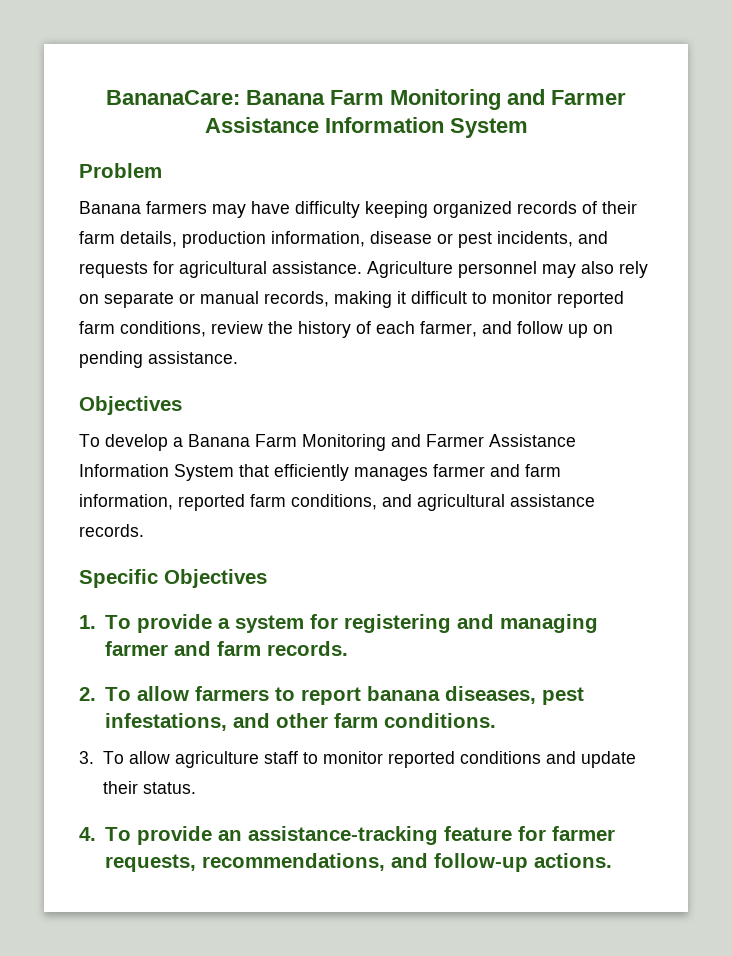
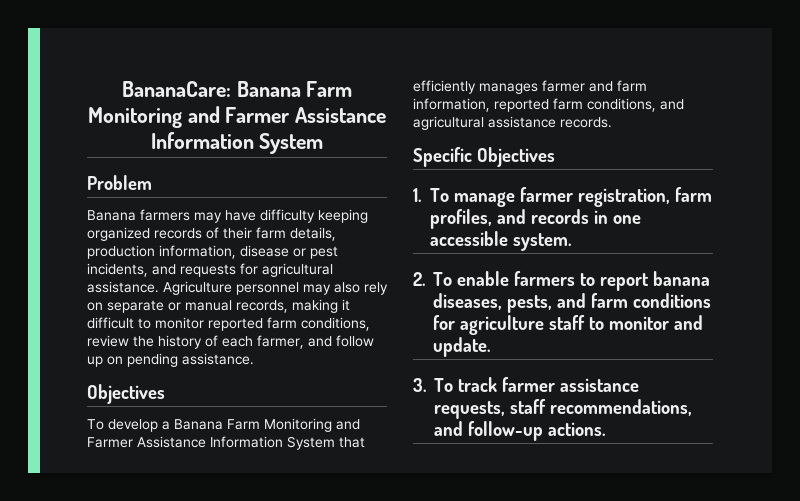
[136,614,598,633] [104,641,348,656] provide a system for registering and managing farmer and farm records. -> [453,187,712,207] [429,209,641,229] [429,231,572,251] manage farmer registration, farm profiles, and records in one accessible system.
[136,686,189,701] allow -> [456,271,509,286] enable
[541,687,584,705] [104,713,496,731] [79,751,636,768] [102,781,196,794] [79,826,615,845] [104,854,196,872] pest infestations, and other farm conditions. // 3. To allow agriculture staff to monitor reported conditions and update their status. // 4. To provide an assistance-tracking feature for farmer requests, -> [506,293,711,313] [433,315,703,335] [433,337,491,357] [413,377,639,392] [434,399,546,419] pests, and farm conditions for agriculture staff to monitor and update. // 3. To track farmer assistance requests, staff

